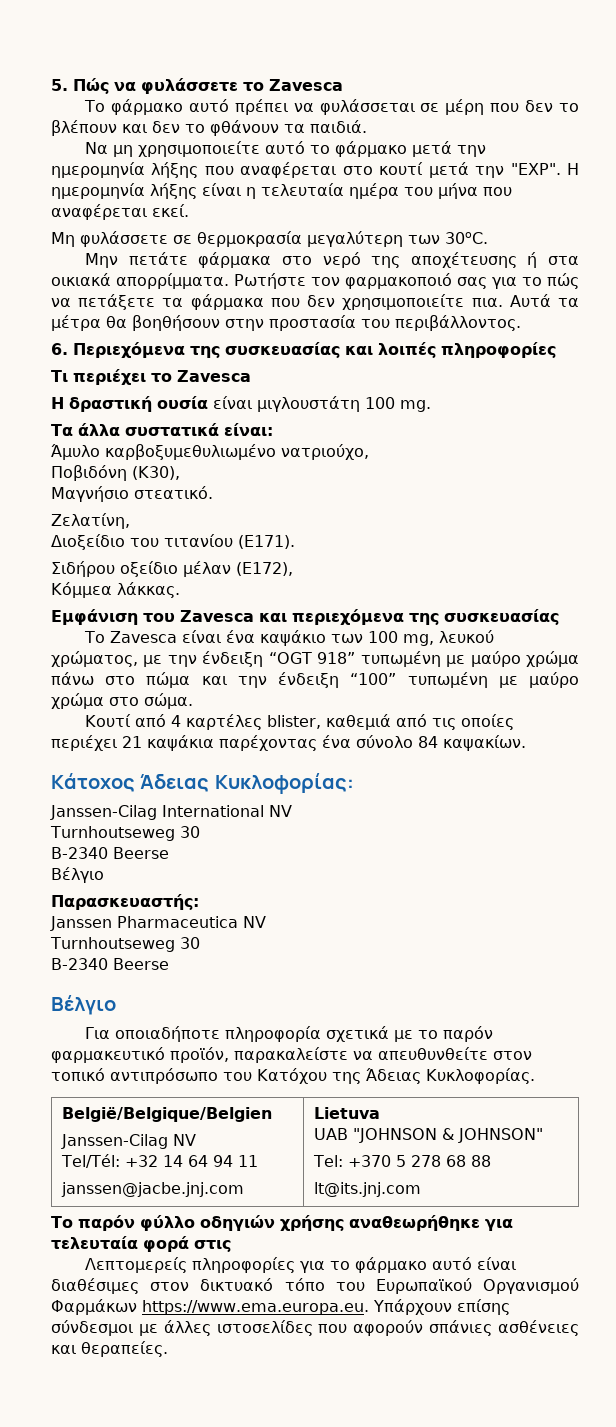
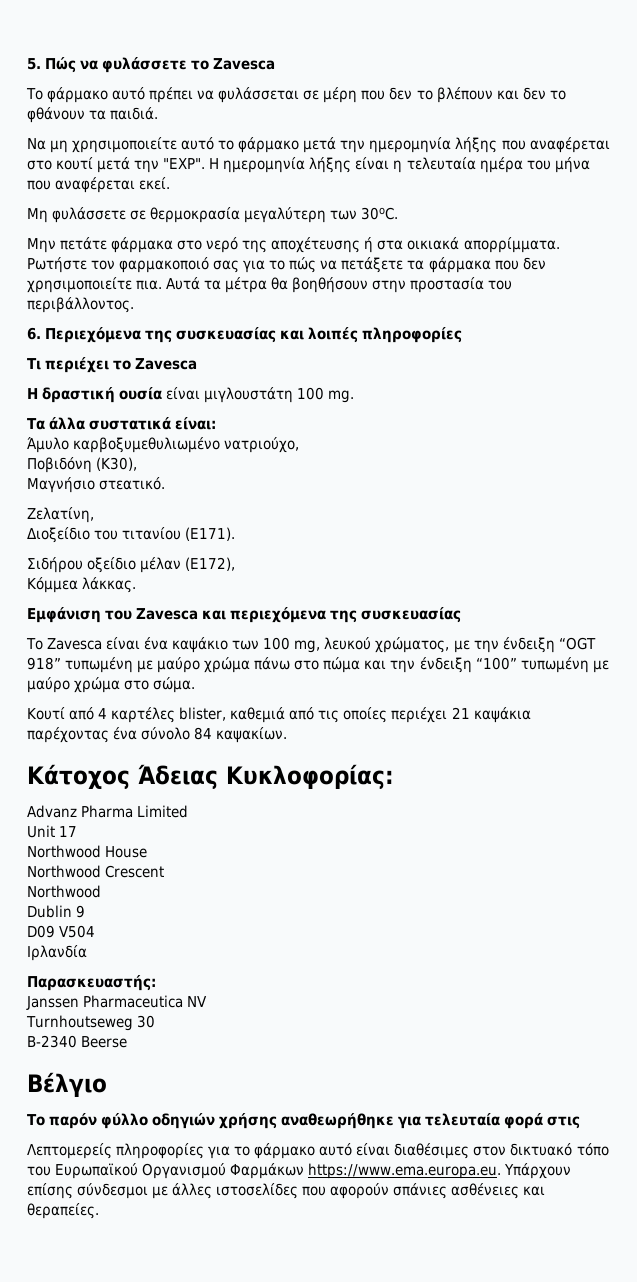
[50,805,292,820] [50,826,200,841] [51,847,169,859] [51,867,104,883] Janssen-Cilag International NV // Turnhoutseweg 30 // B-2340 Beerse // Βέλγιο -> [27,805,189,818] [27,825,78,838] [27,845,148,858] [27,865,165,878] [27,885,101,898] [27,905,86,918] [27,925,96,938] [27,945,87,961] Advanz Pharma Limited // Unit 17 // Northwood House // Northwood Crescent // Northwood // Dublin 9 // D09 V504 // Ιρλανδία
[85,1026,494,1042] [51,1047,532,1063] [51,1068,535,1084] [62,1107,273,1122] [61,1134,197,1149] [61,1154,258,1168] [61,1182,245,1197] [314,1107,381,1119] [314,1128,544,1143] [313,1155,491,1167] [314,1182,422,1197] // Για οποιαδήποτε πληροφορία σχετικά με το παρόν φαρμακευτικό προϊόν, παρακαλείστε να απευθυνθείτε στον τοπικό αντιπρόσωπο του Κατόχου της Άδειας Κυκλοφορίας. // België/Belgique/Belgien // Janssen-Cilag NV // Tel/Tél: +32 14 64 94 11 // janssen@jacbe.jnj.com | Lietuva // UAB "JOHNSON & JOHNSON" // Tel: +370 5 278 68 88 // lt@its.jnj.com -> (107, 1084) none

